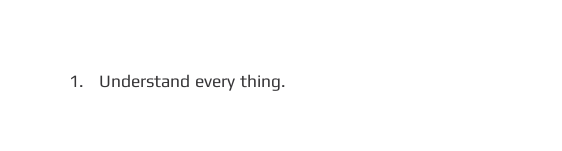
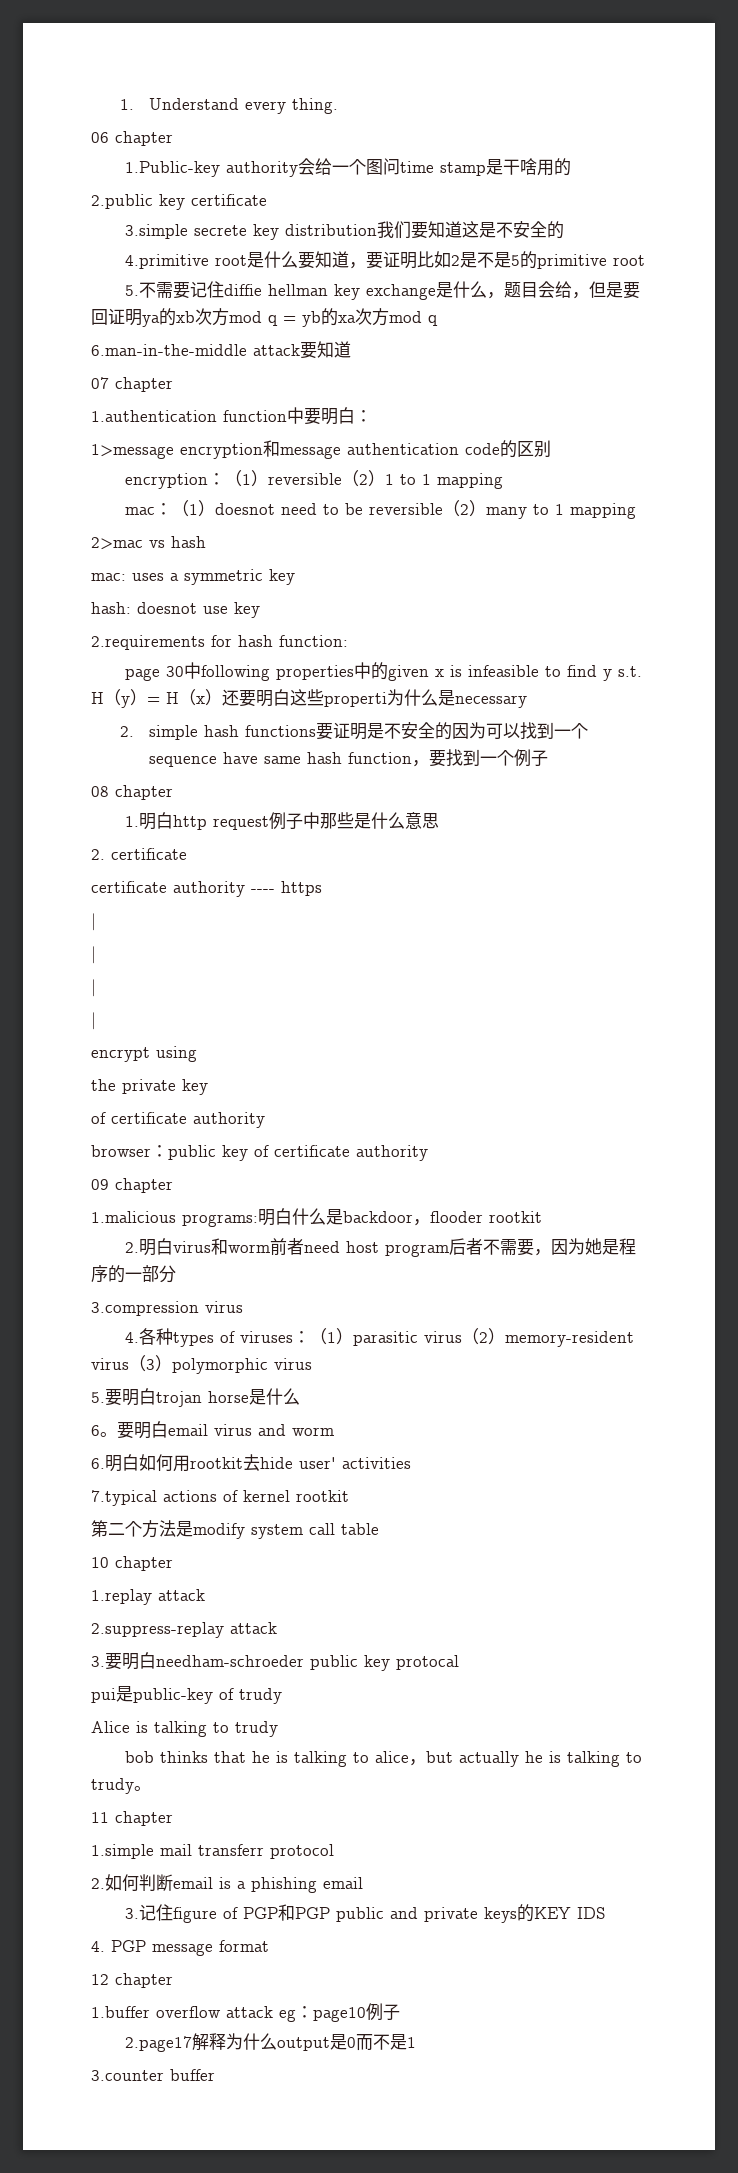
(285, 82) none -> [91,131,173,146] [124,158,571,177] [91,194,267,210] [124,221,564,240] [124,251,645,269] [124,281,640,300] [91,308,438,327] [91,341,351,359] [91,377,173,392] [91,407,372,425] [91,440,551,459] [124,470,503,489] [124,500,636,519] [91,536,206,550] [91,569,295,585] [91,602,260,618] [91,635,348,650] [124,662,642,681] [91,689,527,708] [119,722,588,740] [148,749,548,767] [91,785,173,800] [124,812,439,830] [91,848,187,860] [91,881,322,897] [91,913,96,931] [91,946,96,964] [91,979,96,997] [91,1012,96,1030] [91,1046,197,1062] [91,1079,208,1095] [91,1112,265,1128] [91,1145,428,1161] [91,1178,173,1193] [91,1208,542,1227] [124,1238,636,1257] [91,1265,176,1283] [91,1301,243,1316] [124,1328,634,1347] [91,1355,312,1374] [91,1388,300,1407] [91,1421,334,1439] [91,1454,411,1472] [91,1490,349,1506] [91,1520,379,1539] [91,1556,173,1571] [91,1589,205,1605] [91,1622,277,1638] [91,1652,459,1671] [91,1686,282,1704] [91,1721,278,1737] [124,1751,642,1767] [91,1778,151,1794] [91,1811,173,1826] [91,1844,334,1859] [91,1874,363,1893] [124,1904,605,1923] [91,1940,269,1956] [91,1973,173,1988] [91,2003,400,2022] [124,2033,416,2052] [91,2069,215,2081] // 06 chapter // 1.Public-key authority会给一个图问time stamp是干啥用的 // 2.public key certificate // 3.simple secrete key distribution我们要知道这是不安全的 // 4.primitive root是什么要知道，要证明比如2是不是5的primitive root // 5.不需要记住diffie hellman key exchange是什么，题目会给，但是要回证明ya的xb次方mod q = yb的xa次方mod q // 6.man-in-the-middle attack要知道 // 07 chapter // 1.authentication function中要明白： // 1>message encryption和message authentication code的区别 // encryption：（1）reversible（2）1 to 1 mapping // mac：（1）doesnot need to be reversible（2）many to 1 mapping // 2>mac vs hash // mac: uses a symmetric key // hash: doesnot use key // 2.requirements for hash function: // page 30中following properties中的given x is infeasible to find y s.t. H（y）= H（x）还要明白这些properti为什么是necessary // 2. simple hash functions要证明是不安全的因为可以找到一个sequence have same hash function，要找到一个例子 // 08 chapter // 1.明白http request例子中那些是什么意思 // 2. certificate // certificate authority ---- https // | // | // | // | // encrypt using // the private key // of certificate authority // browser：public key of certificate authority // 09 chapter // 1.malicious programs:明白什么是backdoor，flooder rootkit // 2.明白virus和worm前者need host program后者不需要，因为她是程序的一部分 // 3.compression virus // 4.各种types of viruses：（1）parasitic virus（2）memory-resident virus（3）polymorphic virus // 5.要明白trojan horse是什么 // 6。要明白email virus and worm // 6.明白如何用rootkit去hide user' activities // 7.typical actions of kernel rootkit // 第二个方法是modify system call table // 10 chapter // 1.replay attack // 2.suppress-replay attack // 3.要明白needham-schroeder public key protocal // pui是public-key of trudy // Alice is talking to trudy // bob thinks that he is talking to alice，but actually he is talking to trudy。 // 11 chapter // 1.simple mail transferr protocol // 2.如何判断email is a phishing email // 3.记住figure of PGP和PGP public and private keys的KEY IDS // 4. PGP message format // 12 chapter // 1.buffer overflow attack eg：page10例子 // 2.page17解释为什么output是0而不是1 // 3.counter buffer

